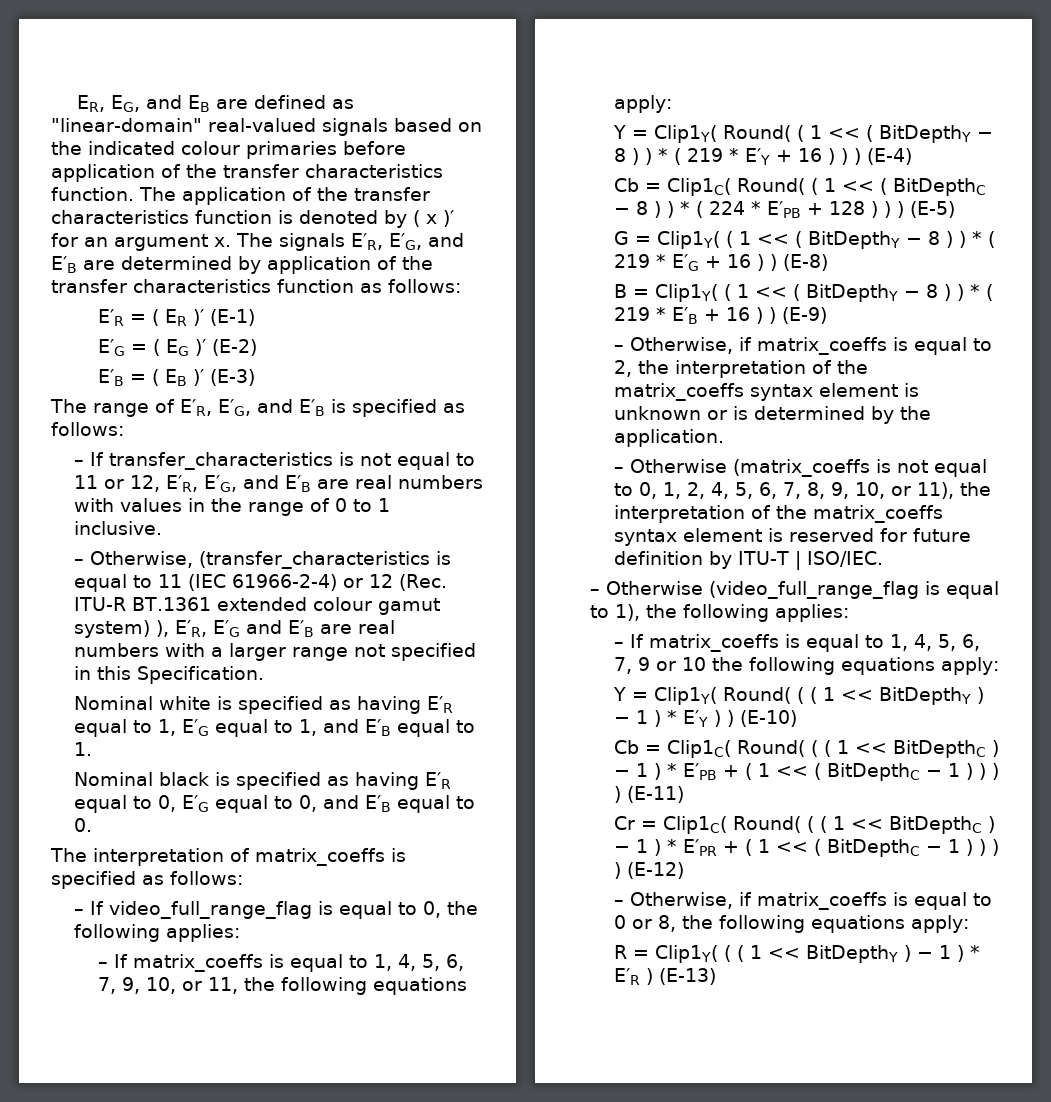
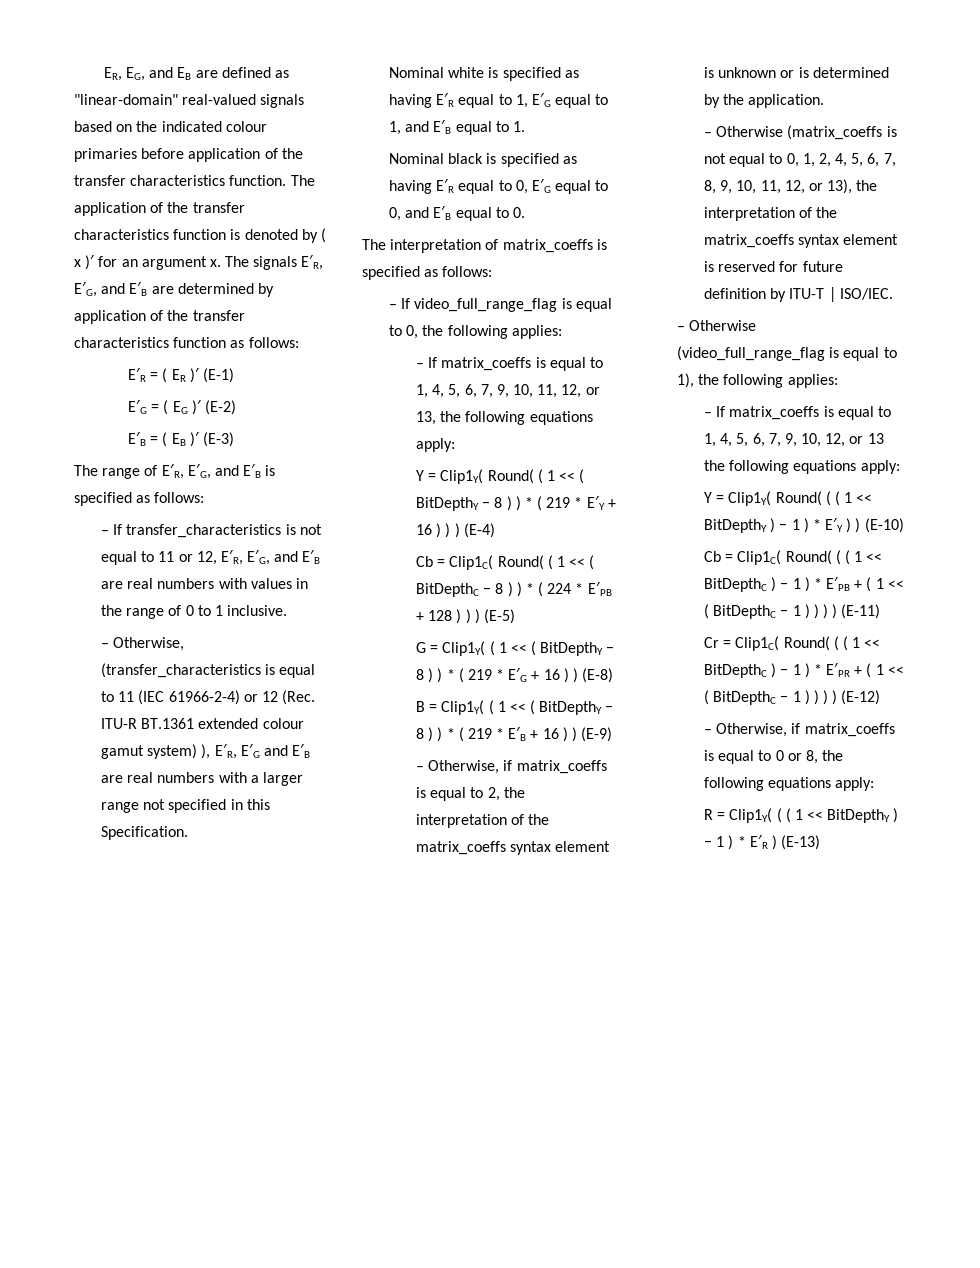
[181,977,238,994] or 11, -> [537,384,600,398] [416,411,437,425] 11, 12, or 13,
[890,482,954,499] or 11), -> [760,179,853,194] 11, 12, or 13),
[637,657,706,671] 9 or 10 -> [784,433,884,447] 9, 10, 12, or 13

